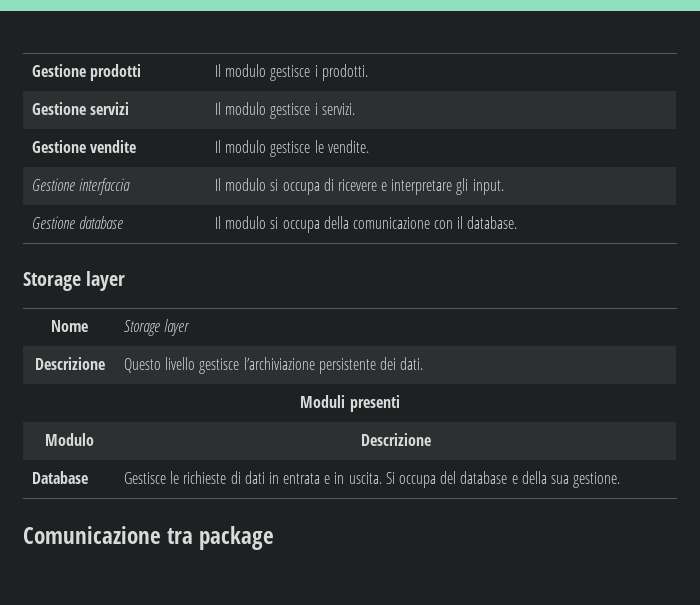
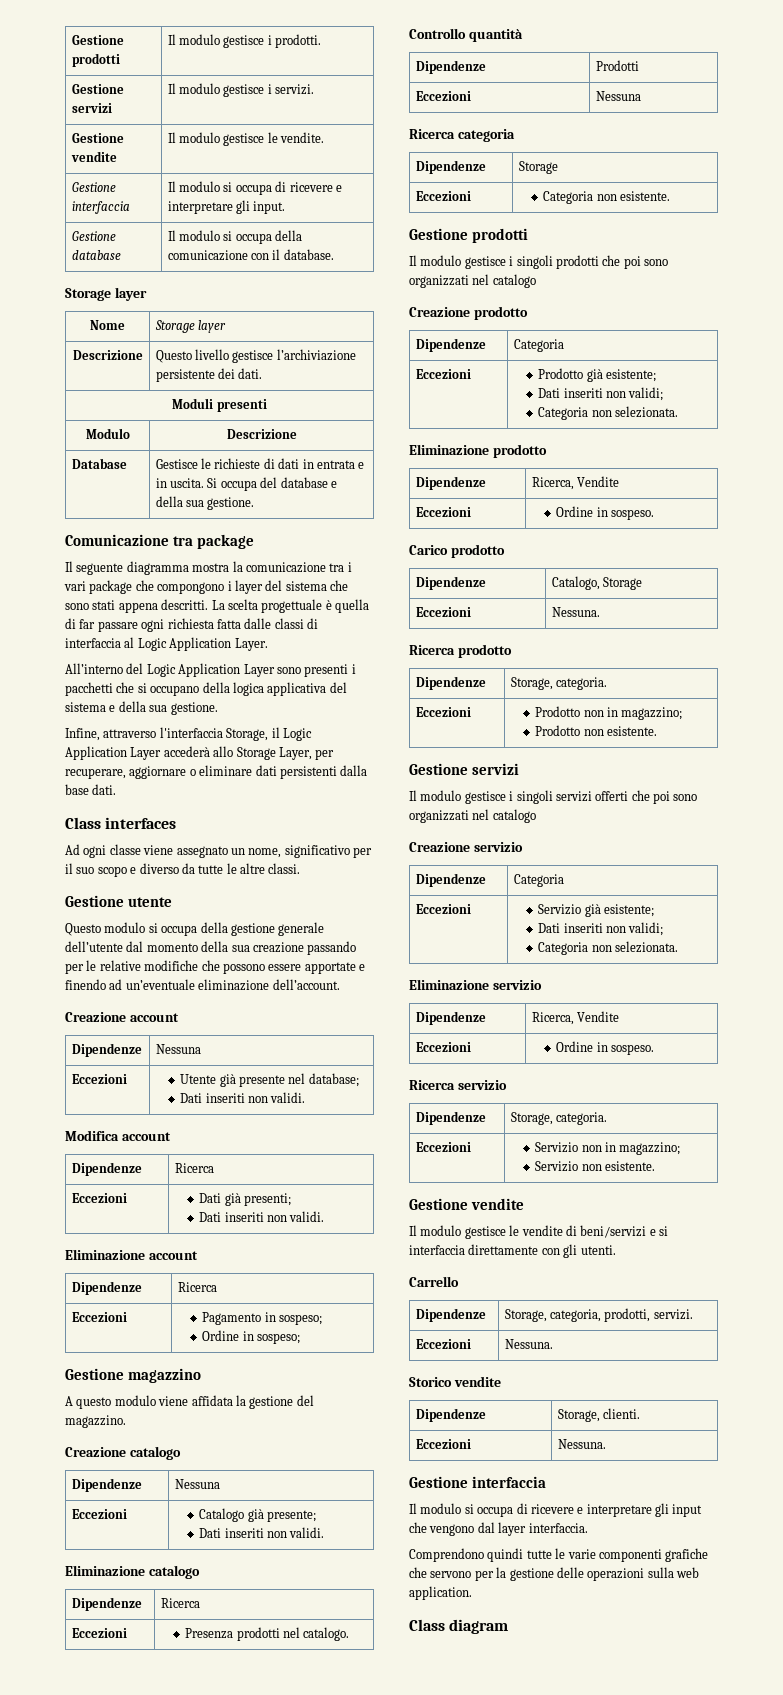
(275, 538) none -> [65,561,352,575] [64,580,348,594] [65,599,369,613] [65,618,318,632] [65,637,268,651] [65,663,356,677] [65,682,347,696] [65,701,218,715] [65,727,312,741] [65,746,335,760] [65,765,368,779] [65,784,117,795] [65,817,177,829] [65,844,372,858] [65,863,301,877] [65,895,172,907] [65,922,325,936] [65,941,357,955] [65,960,365,974] [65,979,340,991] [65,1012,179,1022] [71,1043,142,1057] [155,1044,201,1054] [71,1074,127,1084] [180,1073,359,1087] [180,1092,306,1103] [65,1130,171,1141] [71,1162,142,1176] [174,1163,214,1173] [71,1193,127,1203] [199,1193,292,1206] [199,1211,325,1222] [65,1249,198,1260] [71,1281,142,1295] [177,1282,217,1292] [71,1312,127,1322] [202,1312,323,1325] [202,1330,301,1344] [65,1368,201,1383] [65,1395,314,1409] [65,1415,126,1428] [65,1446,181,1460] [71,1478,142,1492] [174,1479,220,1489] [71,1509,127,1519] [199,1508,317,1522] [199,1527,325,1538] [65,1565,200,1579] [71,1597,142,1611] [160,1598,200,1608] [71,1628,127,1638] [185,1627,350,1641] [409,28,523,42] [415,60,486,74] [595,60,639,71] [415,91,471,101] [595,91,641,101] [409,129,515,142] [415,160,486,174] [518,161,558,174] [415,191,471,201] [543,191,671,204] [409,228,528,243] [409,255,668,269] [409,274,536,288] [409,306,528,320] [415,338,486,352] [513,339,564,352] [415,369,471,379] [538,368,657,382] [538,387,664,401] [538,406,679,420] [409,444,547,458] [415,476,486,490] [531,476,620,490] [415,507,471,517] [556,506,655,520] [409,544,505,558] [415,576,486,590] [551,576,643,590] [415,607,471,617] [551,607,600,617] [409,644,512,658] [415,676,486,690] [510,677,608,690] [415,707,471,717] [535,706,683,720] [535,725,658,736] [409,763,519,775] [409,790,698,804] [409,809,536,823] [409,842,523,852] [415,873,486,887] [513,874,564,887] [415,904,471,914] [538,904,655,917] [538,922,664,936] [538,941,679,955] [409,979,542,990] [415,1011,486,1025] [531,1011,620,1025] [415,1042,471,1052] [556,1041,655,1055] [409,1080,507,1090] [415,1111,486,1125] [510,1112,608,1125] [415,1142,471,1152] [535,1142,681,1155] [535,1161,656,1172] [409,1198,524,1210] [409,1225,668,1239] [409,1244,616,1258] [409,1276,459,1287] [415,1308,486,1322] [504,1308,693,1322] [415,1339,471,1349] [504,1339,553,1349] [409,1376,501,1387] [415,1408,486,1422] [557,1408,641,1422] [415,1439,471,1449] [557,1439,606,1449] [409,1476,546,1488] [409,1503,703,1517] [409,1522,588,1536] [409,1548,709,1562] [409,1567,699,1581] [409,1586,472,1600] [409,1619,509,1634] // Il seguente diagramma mostra la comunicazione tra i vari package che compongono i layer del sistema che sono stati appena descritti. La scelta progettuale è quella di far passare ogni richiesta fatta dalle classi di interfaccia al Logic Application Layer. // All’interno del Logic Application Layer sono presenti i pacchetti che si occupano della logica applicativa del sistema e della sua gestione. // Infine, attraverso l'interfaccia Storage, il Logic Application Layer accederà allo Storage Layer, per recuperare, aggiornare o eliminare dati persistenti dalla base dati. // Class interfaces // Ad ogni classe viene assegnato un nome, significativo per il suo scopo e diverso da tutte le altre classi. // Gestione utente // Questo modulo si occupa della gestione generale dell’utente dal momento della sua creazione passando per le relative modifiche che possono essere apportate e finendo ad un’eventuale eliminazione dell’account. // Creazione account // Dipendenze | Nessuna // Eccezioni | Utente già presente nel database; // Dati inseriti non validi. // Modifica account // Dipendenze | Ricerca // Eccezioni | Dati già presenti; // Dati inseriti non validi. // Eliminazione account // Dipendenze | Ricerca // Eccezioni | Pagamento in sospeso; // Ordine in sospeso; // Gestione magazzino // A questo modulo viene affidata la gestione del magazzino. // Creazione catalogo // Dipendenze | Nessuna // Eccezioni | Catalogo già presente; // Dati inseriti non validi. // Eliminazione catalogo // Dipendenze | Ricerca // Eccezioni | Presenza prodotti nel catalogo. // Controllo quantità // Dipendenze | Prodotti // Eccezioni | Nessuna // Ricerca categoria // Dipendenze | Storage // Eccezioni | Categoria non esistente. // Gestione prodotti // Il modulo gestisce i singoli prodotti che poi sono organizzati nel catalogo // Creazione prodotto // Dipendenze | Categoria // Eccezioni | Prodotto già esistente; // Dati inseriti non validi; // Categoria non selezionata. // Eliminazione prodotto // Dipendenze | Ricerca, Vendite // Eccezioni | Ordine in sospeso. // Carico prodotto // Dipendenze | Catalogo, Storage // Eccezioni | Nessuna. // Ricerca prodotto // Dipendenze | Storage, categoria. // Eccezioni | Prodotto non in magazzino; // Prodotto non esistente. // Gestione servizi // Il modulo gestisce i singoli servizi offerti che poi sono organizzati nel catalogo // Creazione servizio // Dipendenze | Categoria // Eccezioni | Servizio già esistente; // Dati inseriti non validi; // Categoria non selezionata. // Eliminazione servizio // Dipendenze | Ricerca, Vendite // Eccezioni | Ordine in sospeso. // Ricerca servizio // Dipendenze | Storage, categoria. // Eccezioni | Servizio non in magazzino; // Servizio non esistente. // Gestione vendite // Il modulo gestisce le vendite di beni/servizi e si interfaccia direttamente con gli utenti. // Carrello // Dipendenze | Storage, categoria, prodotti, servizi. // Eccezioni | Nessuna. // Storico vendite // Dipendenze | Storage, clienti. // Eccezioni | Nessuna. // Gestione interfaccia // Il modulo si occupa di ricevere e interpretare gli input che vengono dal layer interfaccia. // Comprendono quindi tutte le varie componenti grafiche che servono per la gestione delle operazioni sulla web application. // Class diagram

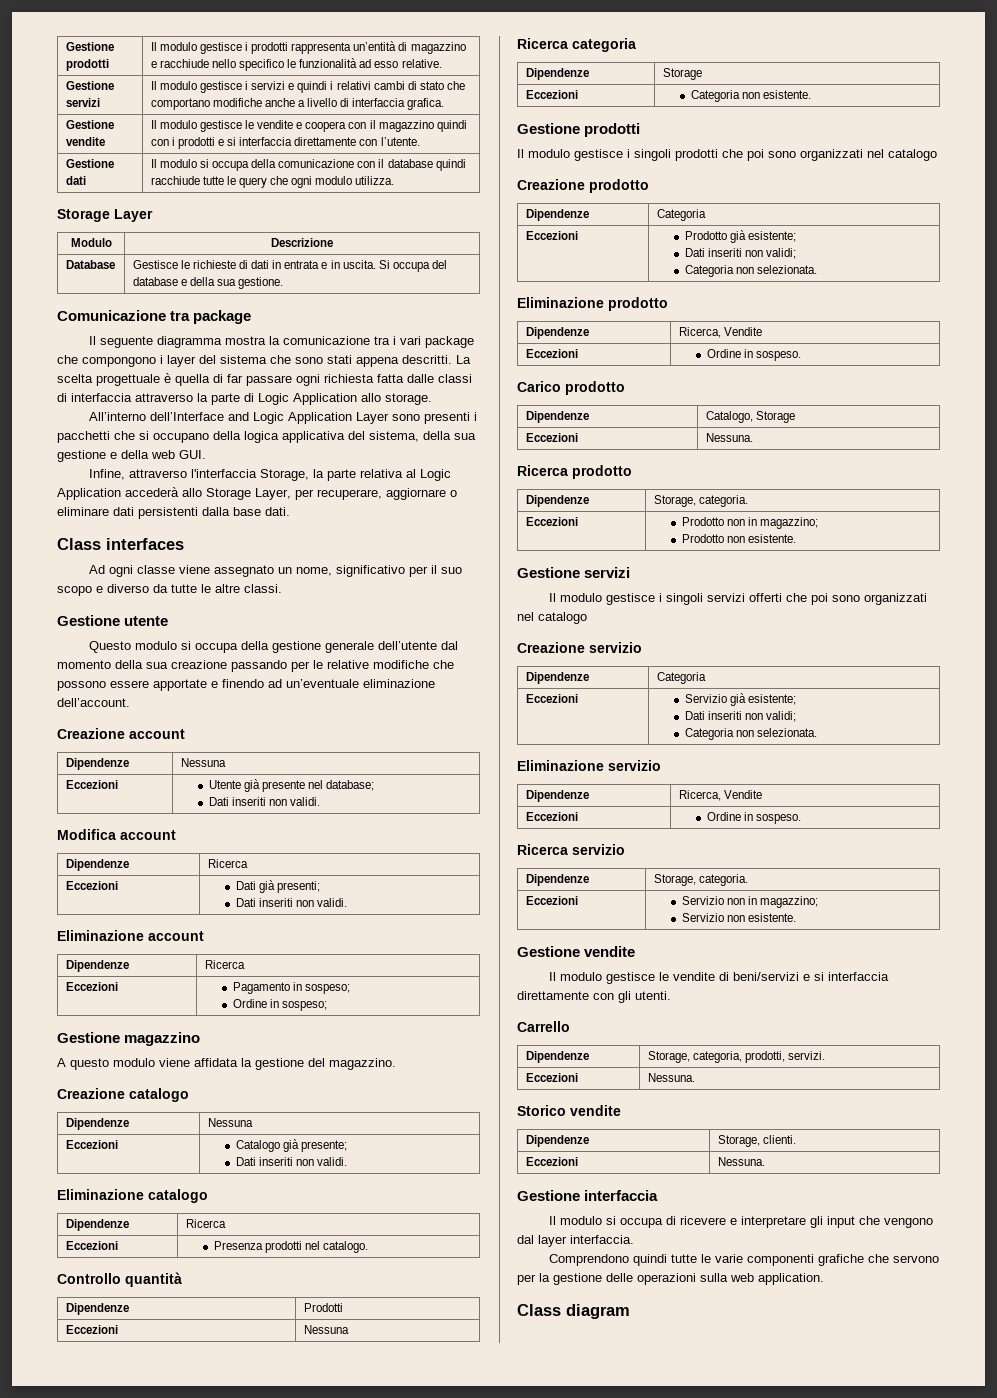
[275,34,322,48] prodotti. -> [251,41,466,54] [150,58,442,71] prodotti rappresenta un’entità di magazzino e racchiude nello specifico le funzionalità ad esso relative.
[275,84,315,95] servizi. -> [251,81,465,93] [150,98,445,110] servizi e quindi i relativi cambi di stato che comportano modifiche anche a livello di interfaccia grafica.
[280,132,325,143] [71,182,116,192] [71,201,130,214] [167,181,342,195] [167,200,286,214] [71,231,116,241] [71,250,121,260] vendite. // Gestione interfaccia | Il modulo si occupa di ricevere e interpretare gli input. // Gestione database -> [257,120,467,132] [150,137,420,149] [65,159,114,168] [65,176,86,185] vendite e coopera con il magazzino quindi con i prodotti e si interfaccia direttamente con l’utente. // Gestione dati
[283,249,334,260] [65,287,147,301] [90,320,125,330] [154,320,227,333] [72,350,143,360] [155,349,356,363] [155,368,263,382] [172,398,267,412] database. // Storage layer // Nome | Storage layer // Descrizione | Questo livello gestisce l’archiviazione persistente dei dati. // Moduli presenti -> [387,159,466,171] [150,176,395,188] [57,209,153,222] database quindi racchiude tutte le query che ogni modulo utilizza. // Storage Layer
[124,637,268,651] al Logic Application Layer. -> [135,393,432,405] attraverso la parte di Logic Application allo storage.
[126,663,144,674] del -> [149,412,249,421] dell’Interface and
[65,701,218,715] sistema e della sua gestione. -> [369,431,476,442] [57,450,206,462] sistema, della sua gestione e della web GUI.
[271,727,312,741] [65,746,162,760] il Logic Application Layer -> [312,469,451,481] [57,488,121,500] la parte relativa al Logic Application

